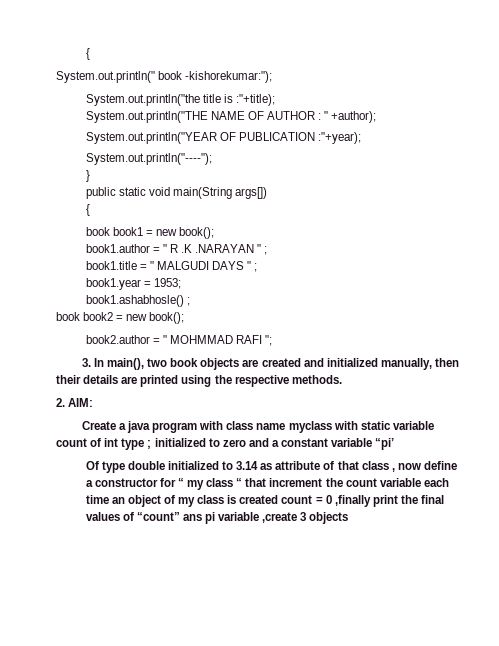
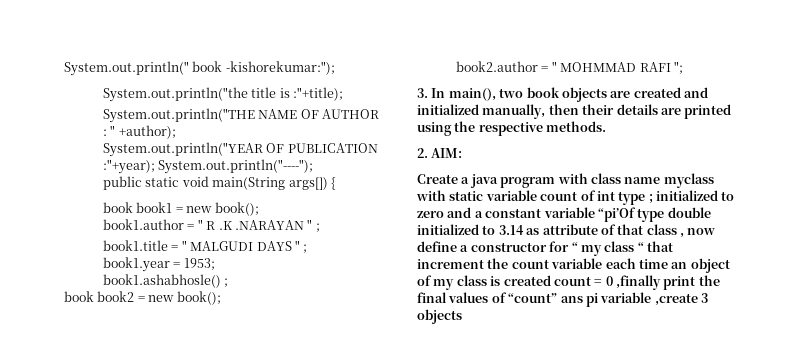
[85,48,90,60] { // -> (64, 68) none
(361, 138) // -> (156, 166) none
[85,170,90,182] // } -> (314, 166) none
(268, 193) // -> (328, 183) none
[375,438,395,450] [85,461,99,470] “pi’ // Of -> [597,207,636,222] “pi’Of

